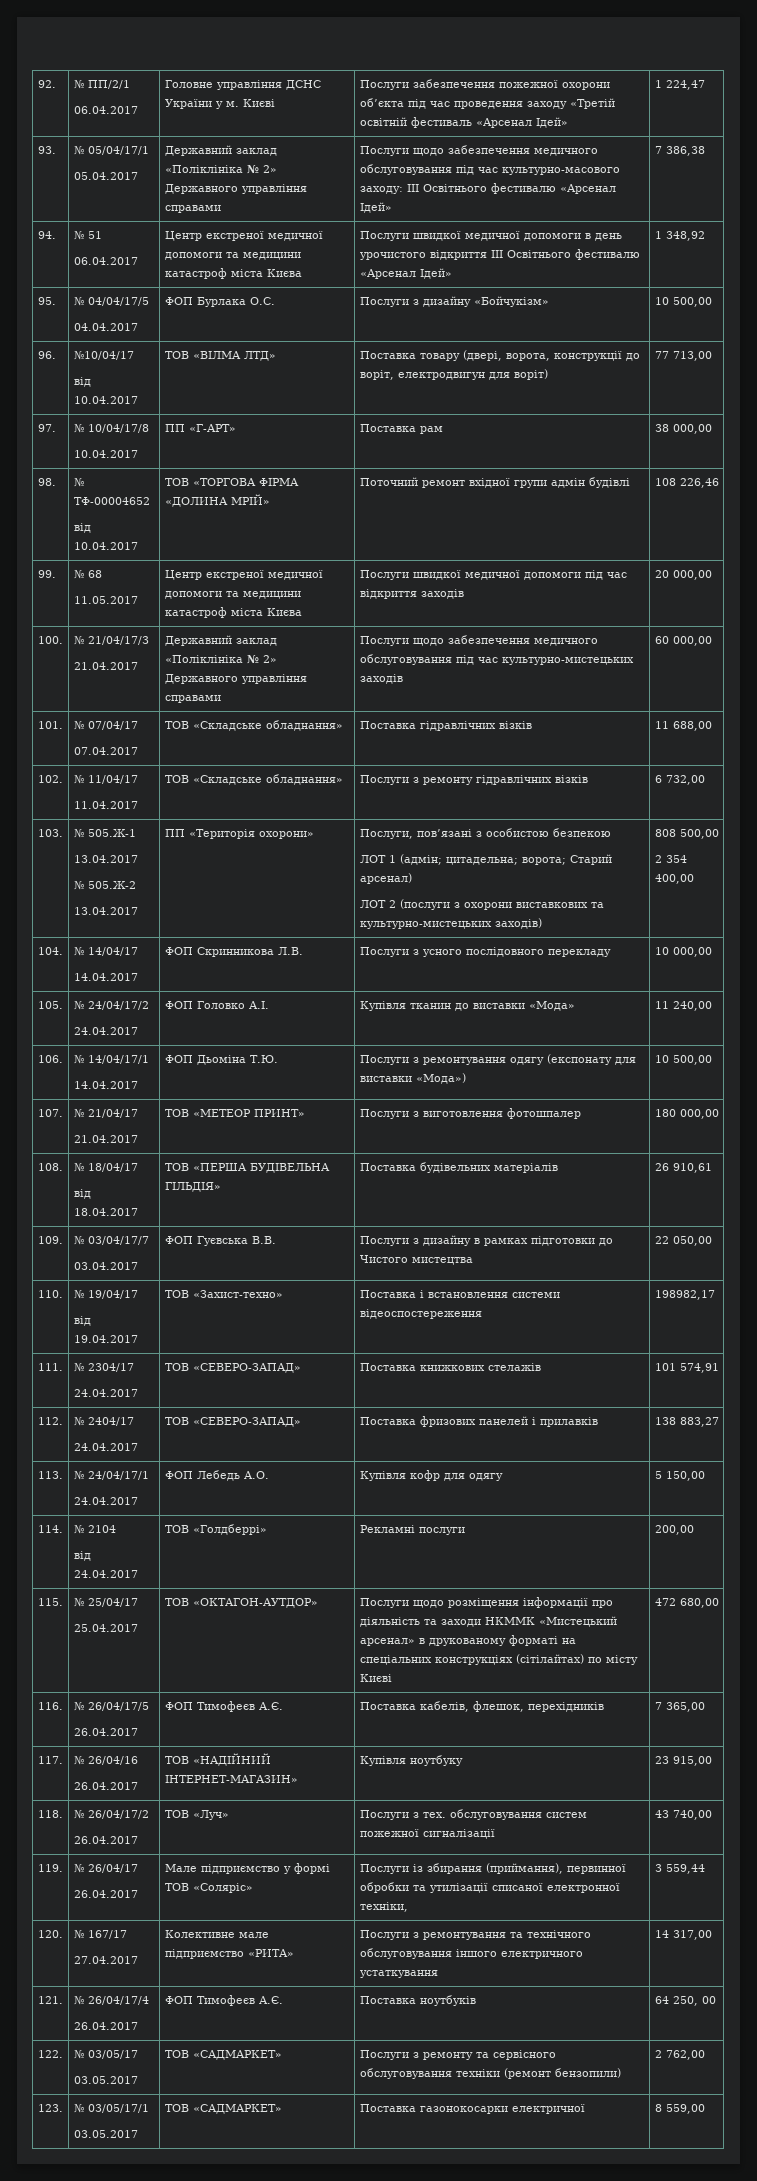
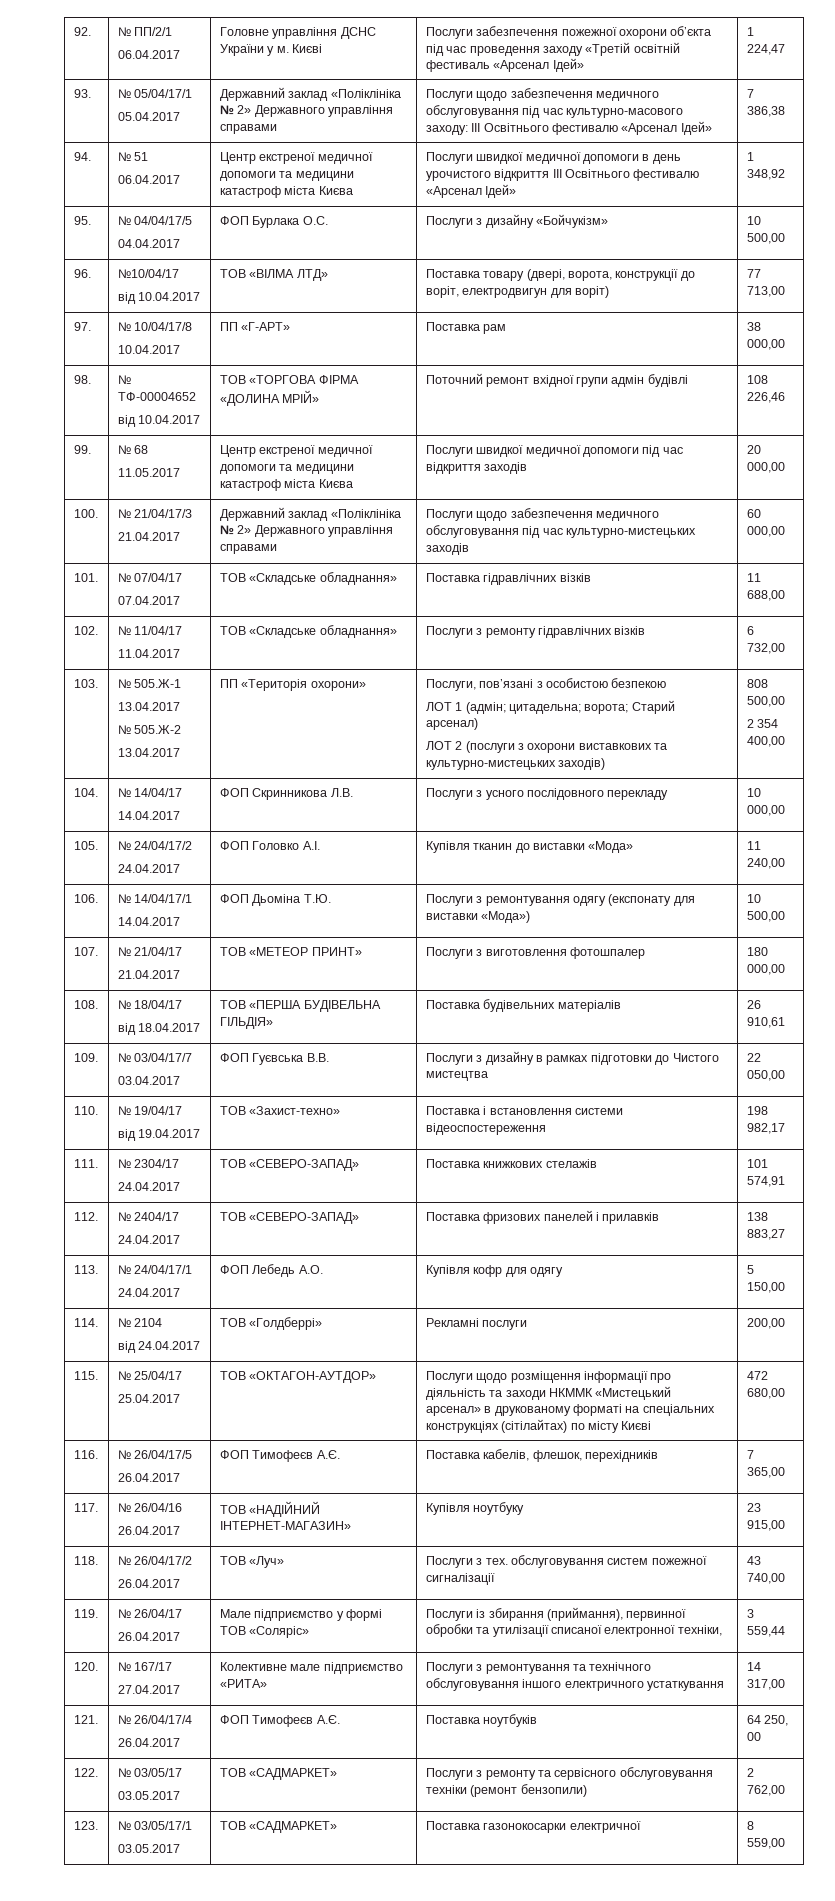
[654,1290,715,1300] 198982,17 -> [746,1106,768,1115] [746,1123,785,1134] 198 982,17

